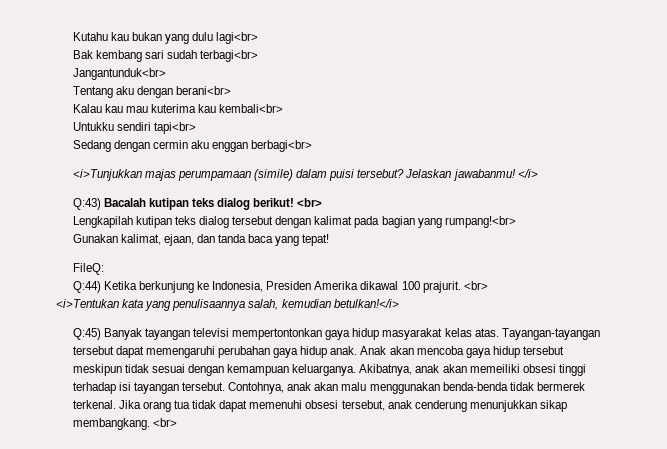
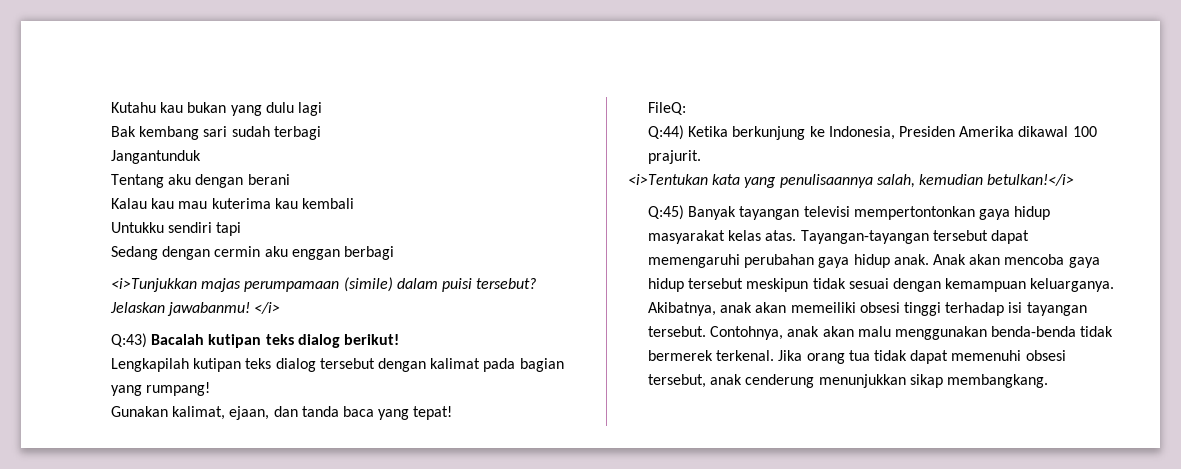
[216,32,259,44] lagi<br> -> [298,102,323,116] lagi
[200,50,259,62] [72,68,166,80] terbagi<br> // Jangantunduk<br> -> [273,126,321,140] [111,150,202,164] terbagi // Jangantunduk
[176,86,232,95] berani<br> -> [247,174,290,185] berani
[219,104,284,113] kembali<br> -> [302,198,355,209] kembali
[153,122,196,134] tapi<br> -> [216,222,242,236] tapi
[251,140,313,152] berbagi<br> -> [344,246,395,260] berbagi
[297,198,323,207] <br> -> (400, 339) none
[444,216,516,228] rumpang!<br> -> [146,382,211,396] rumpang!
[463,281,488,290] <br> -> (702, 157) none
[152,418,177,427] <br> -> (1049, 381) none

